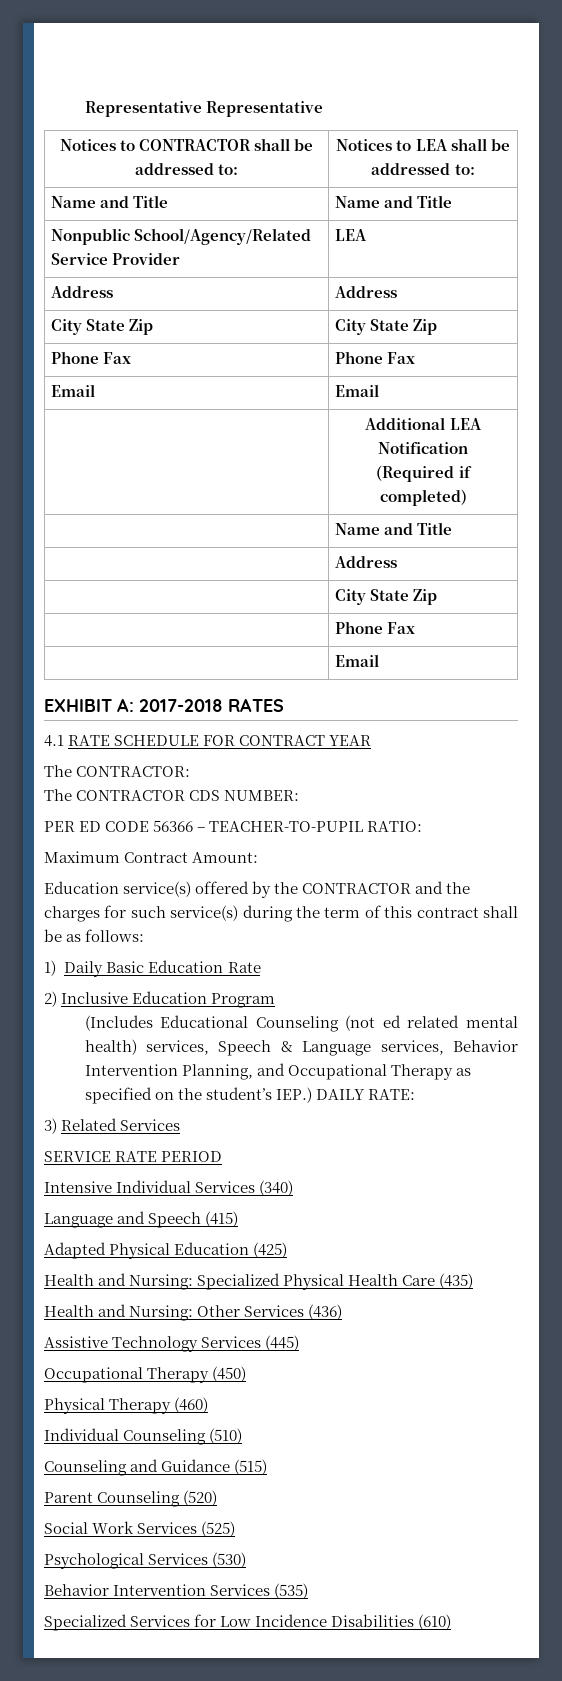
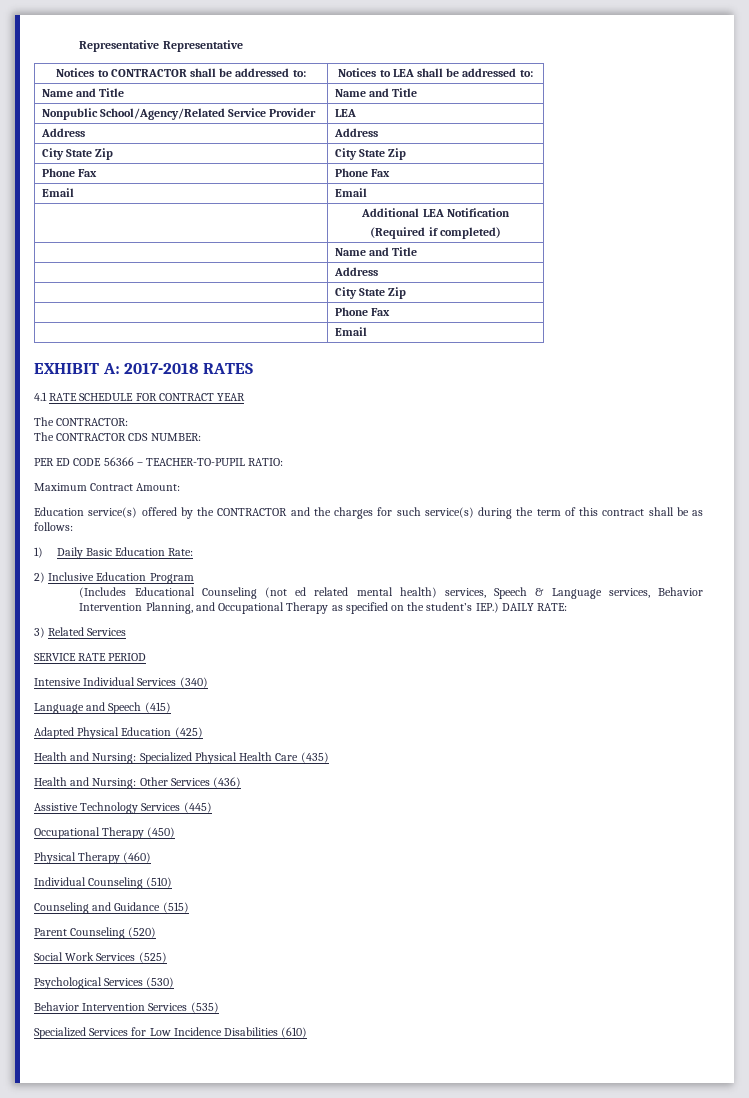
[227,962,261,973] Rate -> [168,548,194,556] Rate:

